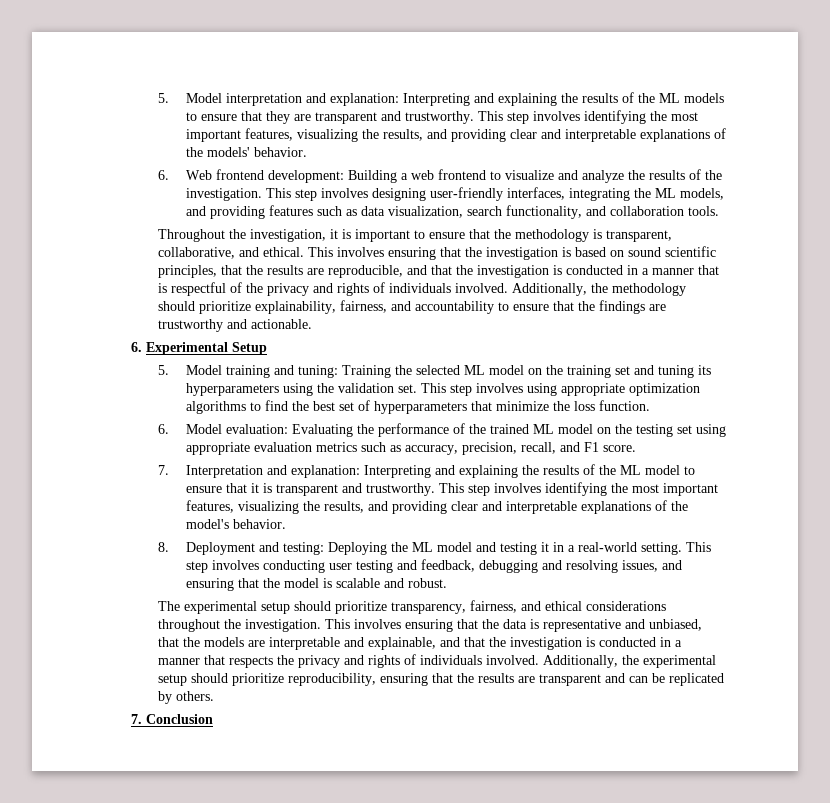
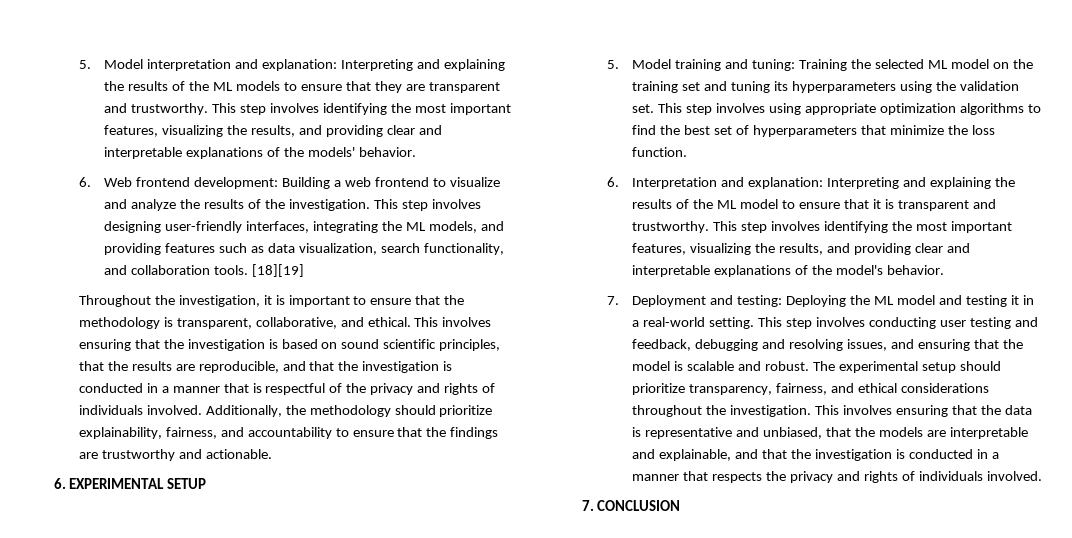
(719, 211) none -> [252,264,305,277] [18][19]
[145,342,267,355] Experimental Setup -> [69,478,207,489] EXPERIMENTAL SETUP
[185,423,726,437] [185,442,636,455] [158,465,170,475] Model evaluation: Evaluating the performance of the trained ML model on the testing set using appropriate evaluation metrics such as accuracy, precision, recall, and F1 score. // 7. -> (619, 182) none
[158,542,170,552] 8. -> [606,296,619,305] 7.
(447, 583) // -> (810, 366) none
[543,655,717,668] [158,673,725,686] [158,691,215,704] [130,714,213,724] Additionally, the experimental setup should prioritize reproducibility, ensuring that the results are transparent and can be replicated by others. // 7. Conclusion -> [581,500,681,511] // 7. CONCLUSION

